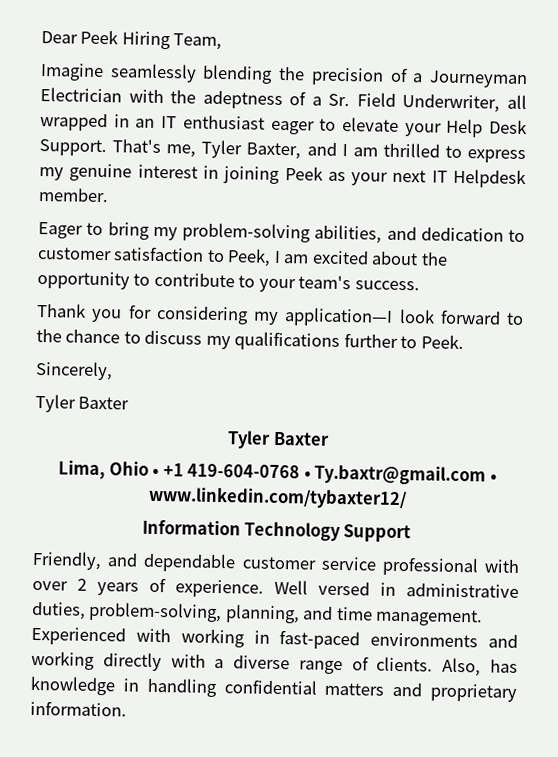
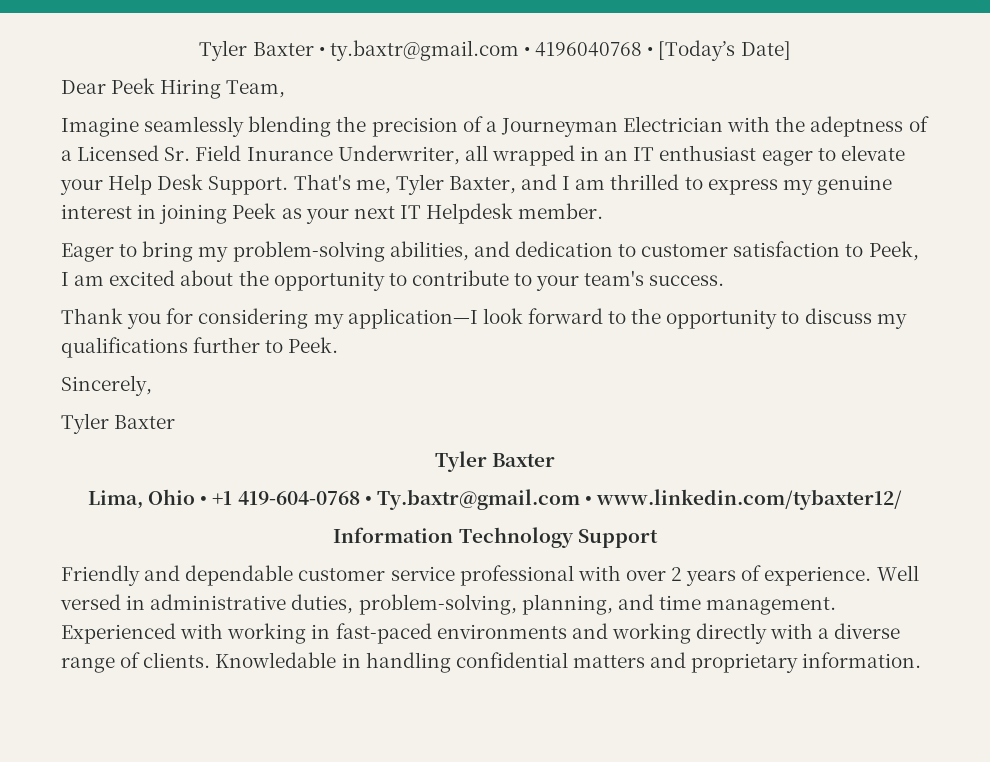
(41, 37) none -> [199,40,791,61] Tyler Baxter • ty.baxtr@gmail.com • 4196040768 • [Today’s Date] //
(322, 101) none -> [77,145,160,161] Licensed
(396, 99) none -> [246,147,333,161] Inurance
[65,329,121,344] chance -> [666,309,778,329] opportunity
[32,550,102,571] Friendly, -> [61,565,140,586] Friendly
[442,657,518,677] [30,675,116,696] Also, has knowledge -> [215,652,337,668] Knowledable

